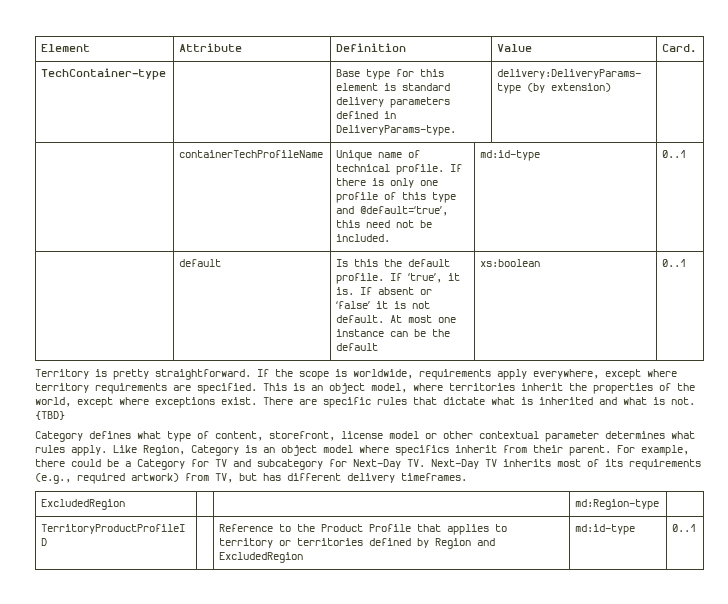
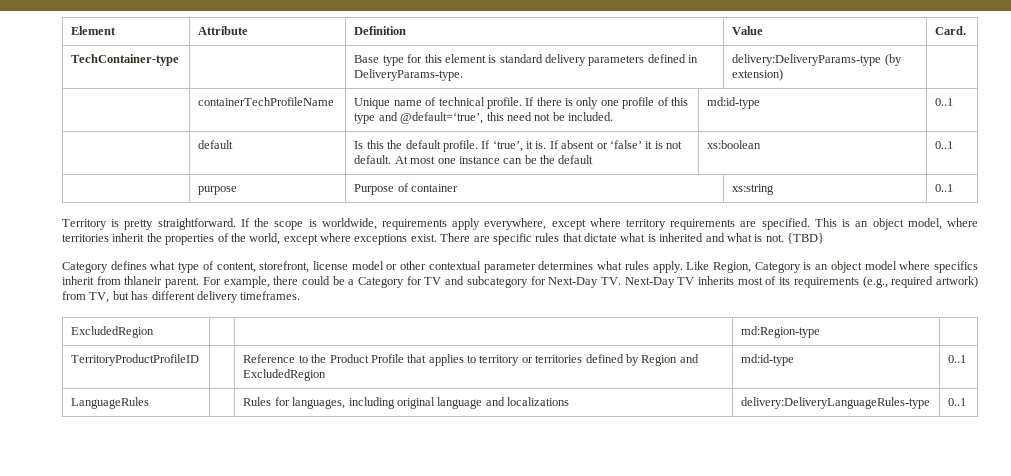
(687, 263) none -> [198,186,238,195] [354,183,459,195] [732,184,775,195] [935,184,954,192] // | purpose | Purpose of container | xs:string | 0..1
[533,445,563,453] their -> [124,276,163,285] thlaneir
(697, 528) none -> [71,397,150,409] [243,397,570,409] [741,397,931,409] [948,398,967,406] // LanguageRules | | Rules for languages, including original language and localizations | delivery:DeliveryLanguageRules-type | 0..1

